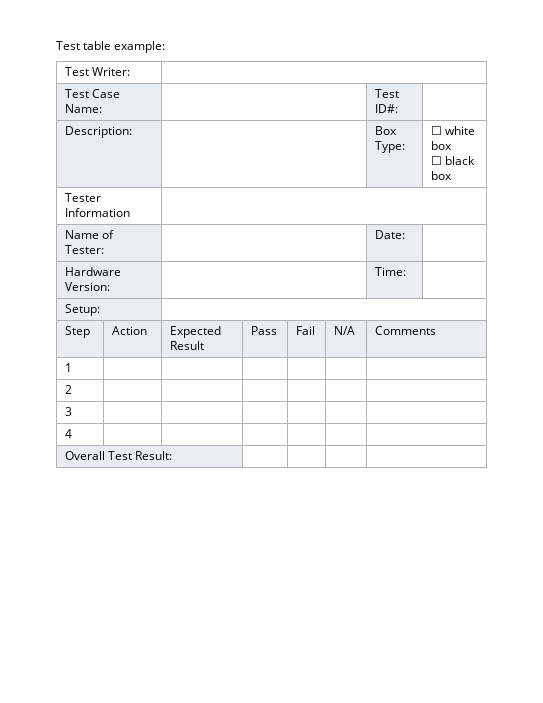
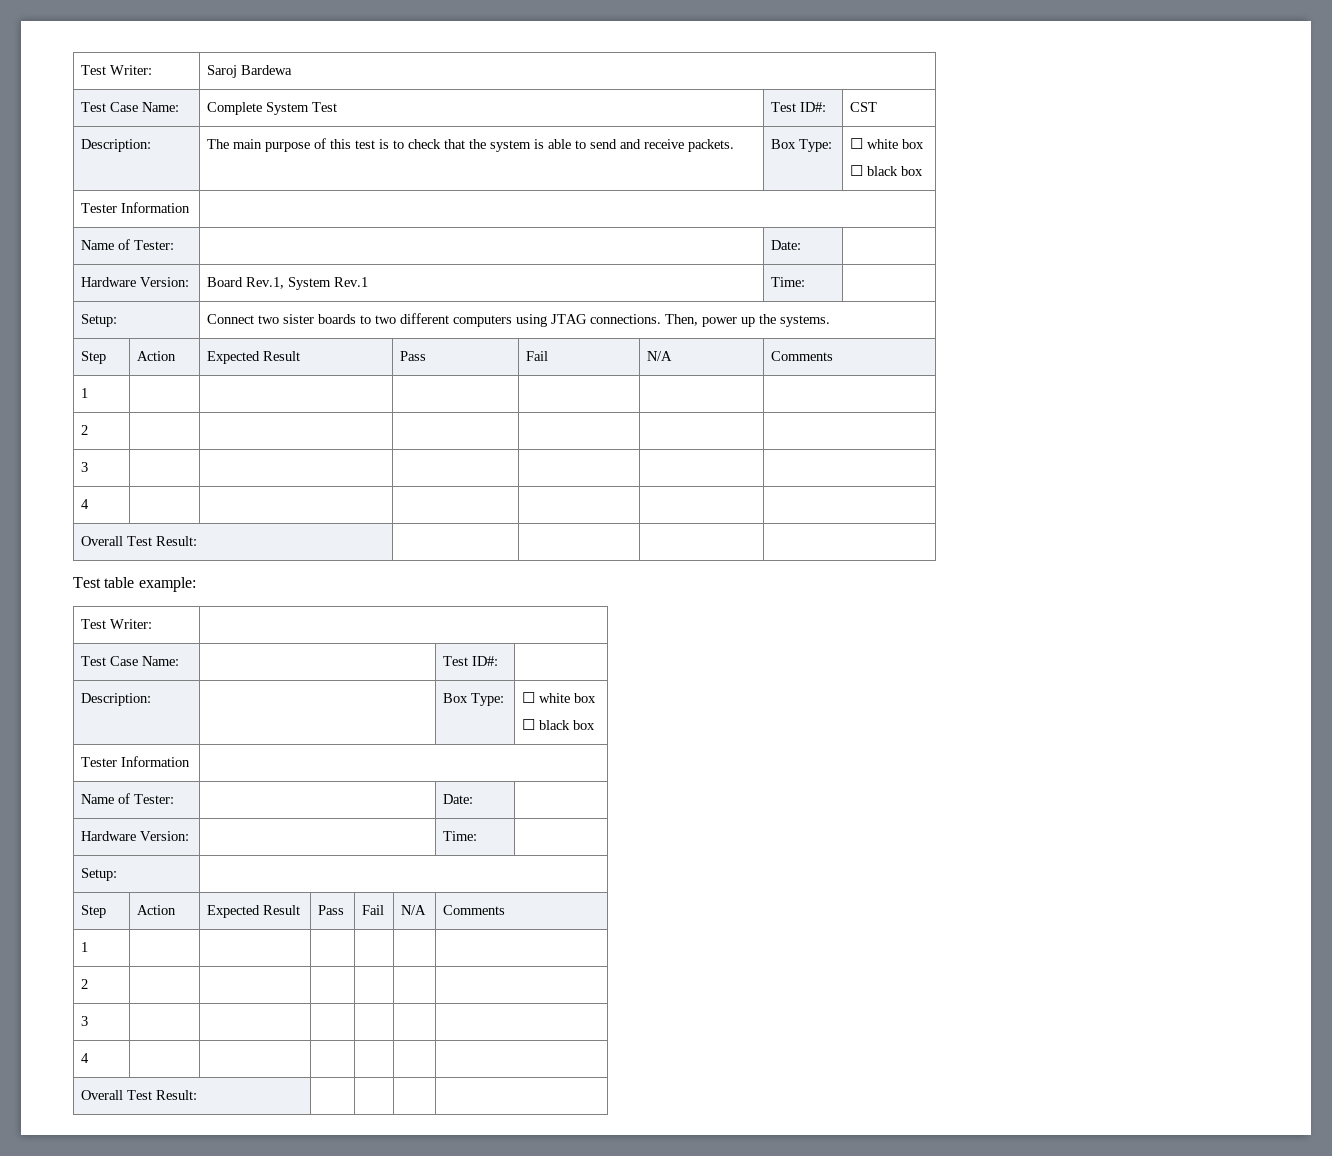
[56,41,80,50] Test -> [81,65,153,75] [207,65,293,78] [81,102,180,112] [207,102,338,115] [771,102,827,112] [850,102,878,112] [81,139,152,152] [207,138,735,152] [771,139,833,152] [850,138,925,149] [850,165,924,176] [81,202,191,213] [81,239,175,250] [771,240,802,250] [81,277,190,287] [207,277,369,290] [771,277,806,287] [81,314,118,327] [207,313,831,327] [81,351,107,364] [137,351,177,361] [207,351,301,364] [400,351,427,361] [526,351,549,361] [647,351,673,361] [771,351,834,361] [81,388,89,398] [81,425,89,435] [81,462,89,472] [81,499,90,509] [81,536,198,546] [73,577,101,588] Test Writer: | Saroj Bardewa // Test Case Name: | Complete System Test | Test ID#: | CST // Description: | The main purpose of this test is to check that the system is able to send and receive packets. | Box Type: | ☐ white box // ☐ black box // Tester Information | // Name of Tester: | | Date: | // Hardware Version: | Board Rev.1, System Rev.1 | Time: | // Setup: | Connect two sister boards to two different computers using JTAG connections. Then, power up the systems. // Step | Action | Expected Result | Pass | Fail | N/A | Comments // 1 | | | | | | // 2 | | | | | | // 3 | | | | | | // 4 | | | | | | // Overall Test Result: | | | | // Test

